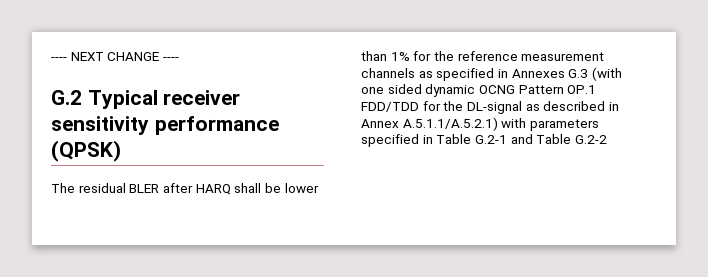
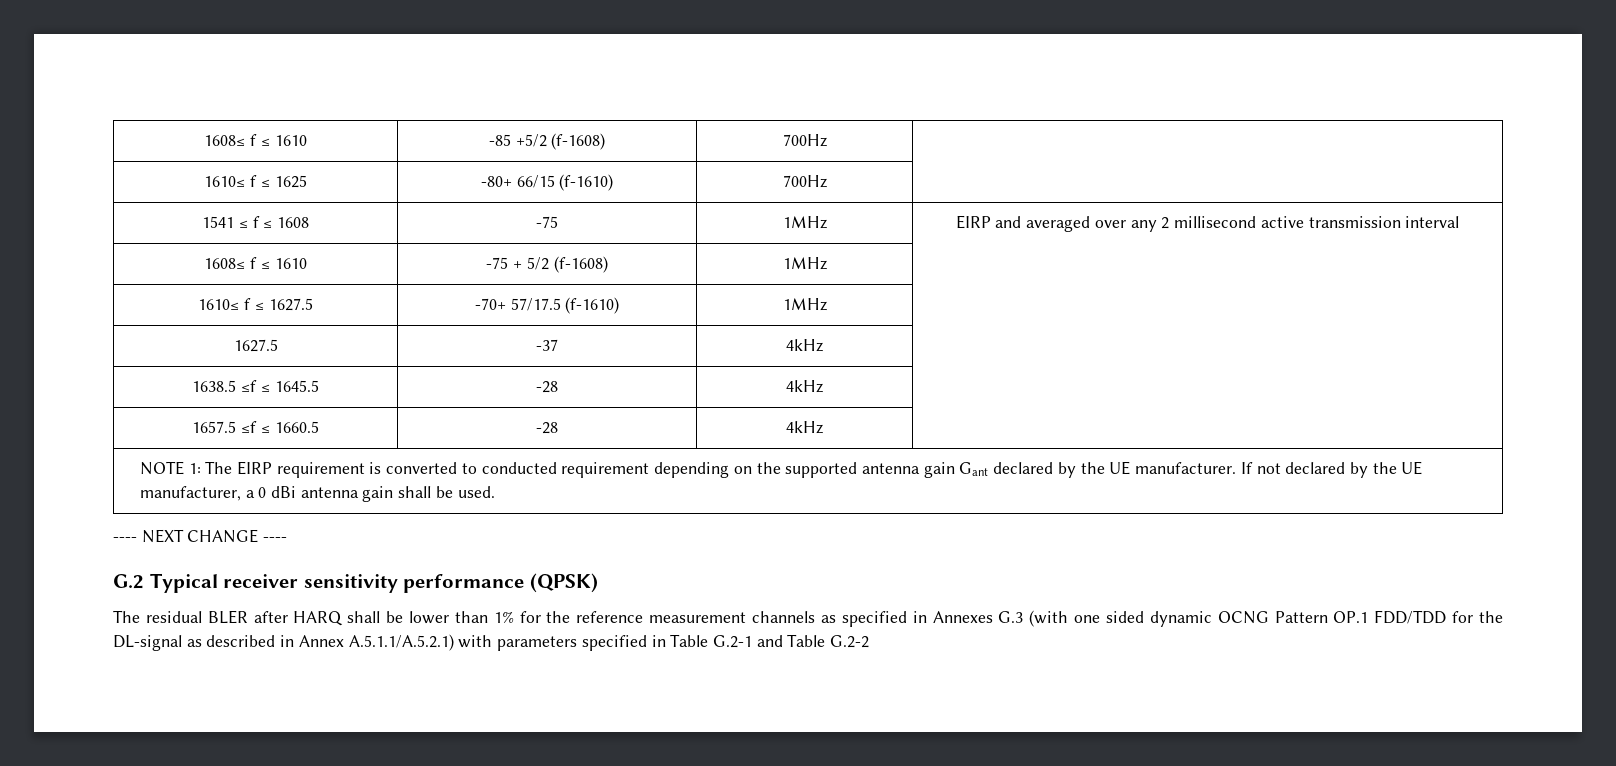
(51, 59) none -> [204,134,307,146] [488,133,606,150] [782,134,827,147] [204,175,307,188] [480,174,614,191] [782,175,827,188] [202,216,309,228] [536,216,558,228] [782,216,827,229] [955,215,1460,232] [204,257,307,269] [486,256,608,273] [782,257,827,270] [198,298,313,311] [474,297,620,314] [782,298,827,311] [233,339,278,352] [536,339,558,351] [786,339,823,352] [192,380,319,392] [536,381,558,393] [786,380,823,393] [192,421,319,433] [536,422,558,434] [786,421,823,434] [139,461,1423,478] [139,486,495,502] 1608≤ f ≤ 1610 | -85 +5/2 (f-1608) | 700Hz | // 1610≤ f ≤ 1625 | -80+ 66/15 (f-1610) | 700Hz | // 1541 ≤ f ≤ 1608 | -75 | 1MHz | EIRP and averaged over any 2 millisecond active transmission interval // 1608≤ f ≤ 1610 | -75 + 5/2 (f-1608) | 1MHz | // 1610≤ f ≤ 1627.5 | -70+ 57/17.5 (f-1610) | 1MHz | // 1627.5 | -37 | 4kHz | // 1638.5 ≤f ≤ 1645.5 | -28 | 4kHz | // 1657.5 ≤f ≤ 1660.5 | -28 | 4kHz | // NOTE 1: The EIRP requirement is converted to conducted requirement depending on the supported antenna gain Gant declared by the UE manufacturer. If not declared by the UE manufacturer, a 0 dBi antenna gain shall be used. //

